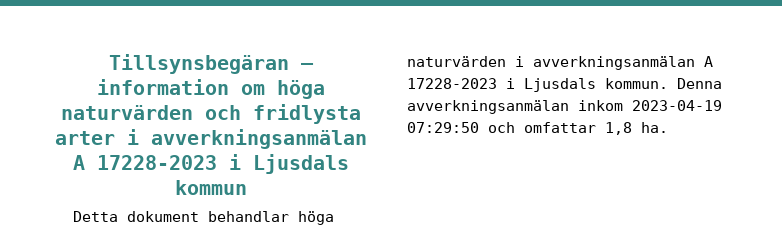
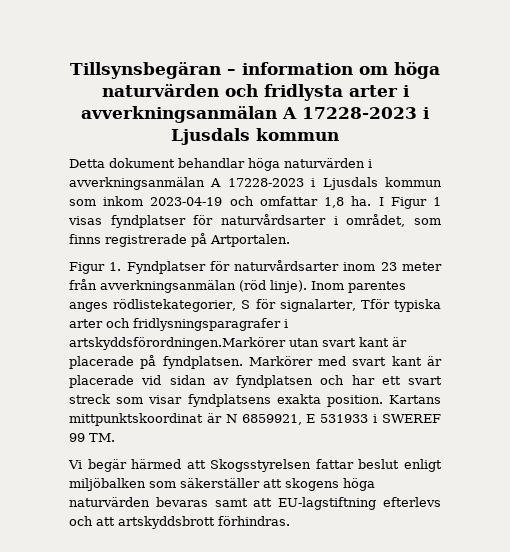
[605,78,722,89] [407,100,569,114] kommun. Denna avverkningsanmälan -> [385,177,442,187] [69,199,96,206] kommun som
[407,122,479,133] 07:29:50 -> (223, 201) none
(668, 127) none -> [378,197,442,209] [68,214,442,228] [69,233,290,247] [69,260,442,274] [69,279,406,293] [69,299,441,312] [69,318,288,331] [69,337,407,350] [69,355,442,369] [69,375,442,388] [69,394,441,407] [69,413,441,426] [69,433,115,442] [68,459,442,472] [69,478,375,491] [69,497,442,510] [69,516,290,529] I Figur 1 visas fyndplatser för naturvårdsarter i området, som finns registrerade på Artportalen. // Figur 1. Fyndplatser för naturvårdsarter inom 23 meter från avverkningsanmälan (röd linje). Inom parentes anges rödlistekategorier, S för signalarter, Tför typiska arter och fridlysningsparagrafer i artskyddsförordningen.Markörer utan svart kant är placerade på fyndplatsen. Markörer med svart kant är placerade vid sidan av fyndplatsen och har ett svart streck som visar fyndplatsens exakta position. Kartans mittpunktskoordinat är N 6859921, E 531933 i SWEREF 99 TM. // Vi begär härmed att Skogsstyrelsen fattar beslut enligt miljöbalken som säkerställer att skogens höga naturvärden bevaras samt att EU-lagstiftning efterlevs och att artskyddsbrott förhindras.

